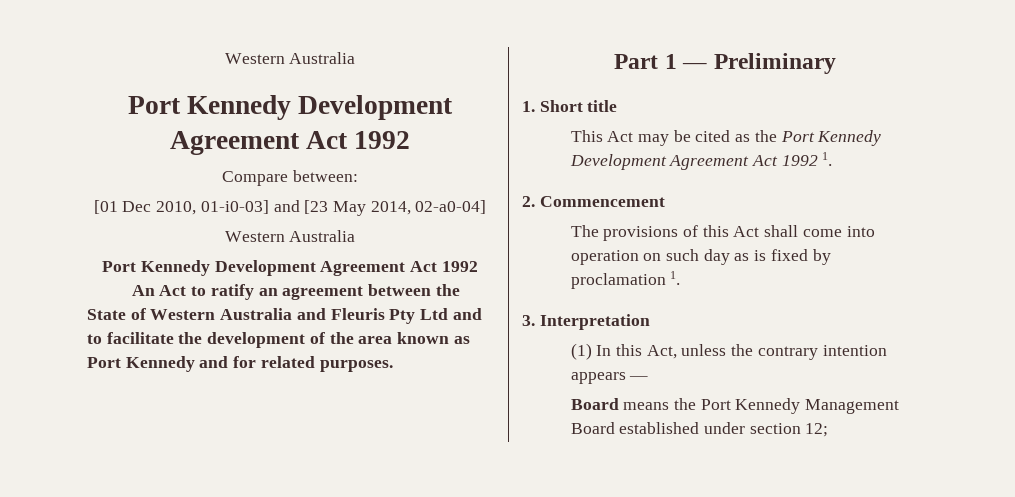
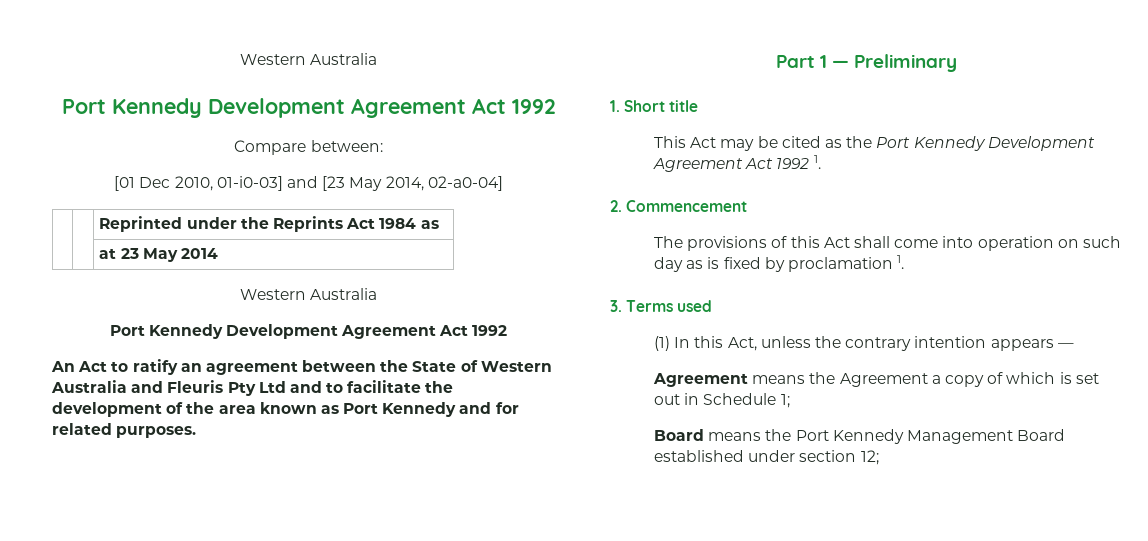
(487, 207) none -> [99,216,439,232] [99,248,218,262] // | | Reprinted under the Reprints Act 1984 as // | | at 23 May 2014
[539,314,650,330] Interpretation -> [626,300,713,312] Terms used
(649, 378) none -> [653,372,1099,387] [654,393,790,408] // Agreement means the Agreement a copy of which is set out in Schedule 1;

